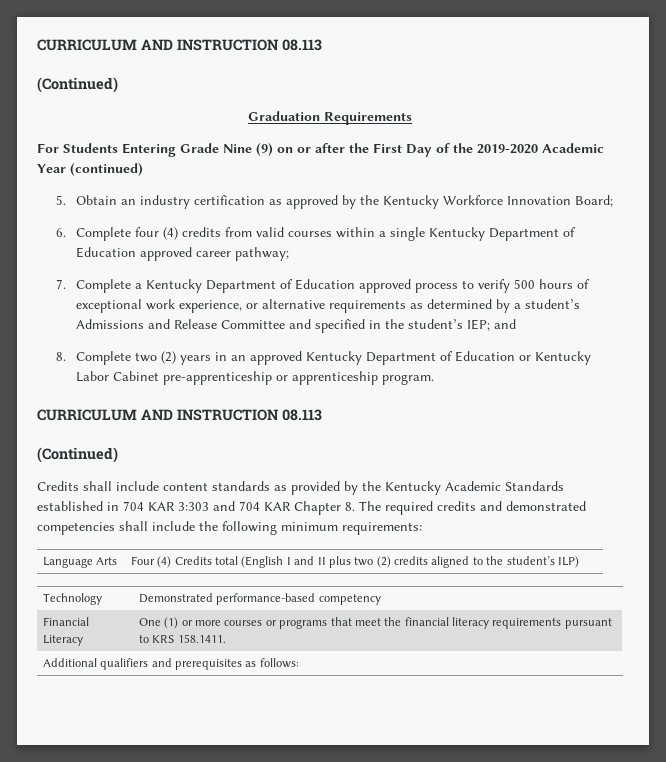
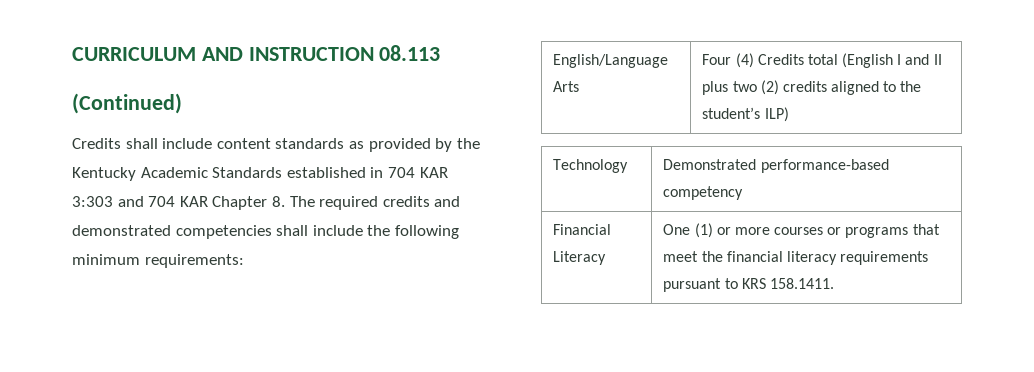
[37,39,322,51] [37,77,118,93] [248,111,412,125] [37,143,604,157] [37,163,143,176] [56,195,613,209] [56,227,576,241] [75,247,289,261] [56,279,590,293] [75,299,580,313] [75,319,516,333] [56,351,591,365] [75,371,434,385] [37,409,322,421] [37,447,118,463] CURRICULUM AND INSTRUCTION 08.113 // (Continued) // Graduation Requirements // For Students Entering Grade Nine (9) on or after the First Day of the 2019-2020 Academic Year (continued) // 5. Obtain an industry certification as approved by the Kentucky Workforce Innovation Board; // 6. Complete four (4) credits from valid courses within a single Kentucky Department of Education approved career pathway; // 7. Complete a Kentucky Department of Education approved process to verify 500 hours of exceptional work experience, or alternative requirements as determined by a student’s Admissions and Release Committee and specified in the student’s IEP; and // 8. Complete two (2) years in an approved Kentucky Department of Education or Kentucky Labor Cabinet pre-apprenticeship or apprenticeship program. // CURRICULUM AND INSTRUCTION 08.113 // (Continued) -> [72,45,441,61] [72,93,182,114] CURRICULUM AND INSTRUCTION 08.113 // (Continued)
[42,557,93,568] Language -> [553,54,669,68] English/Language
[42,658,299,670] // Additional qualifiers and prerequisites as follows: -> (834, 283) none

